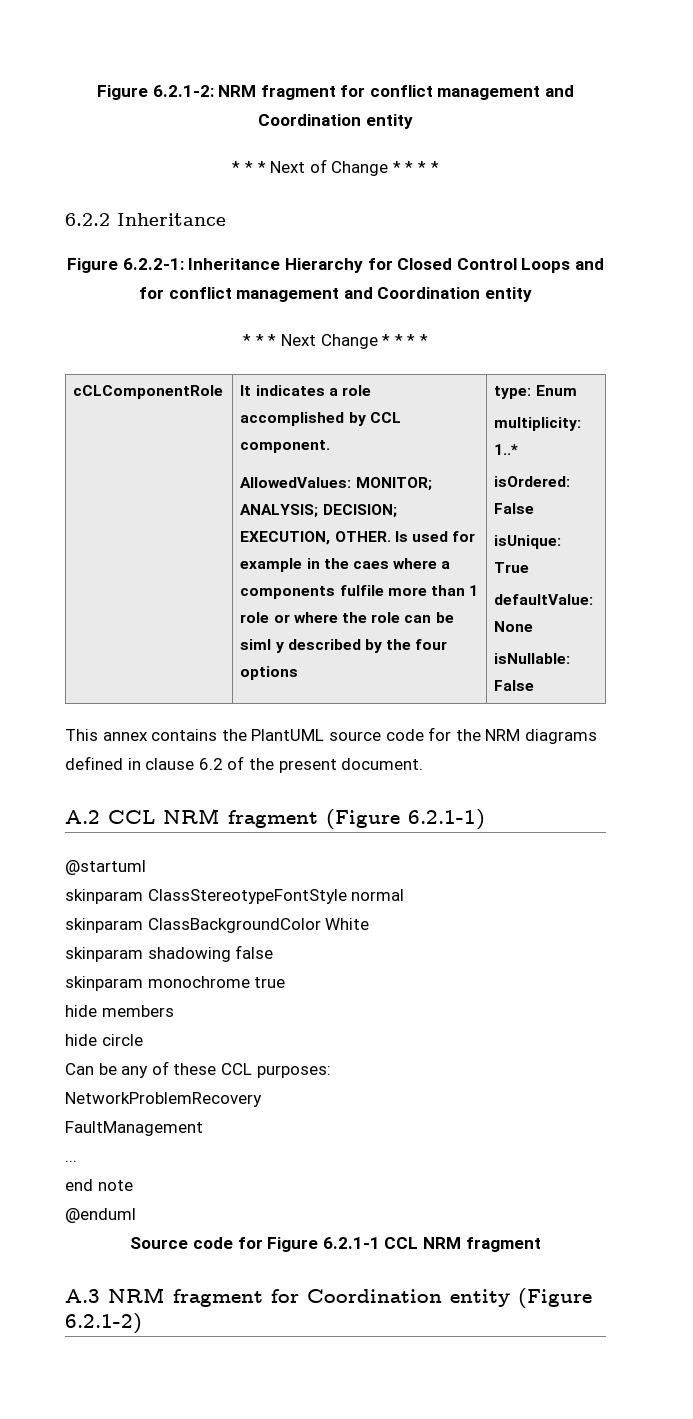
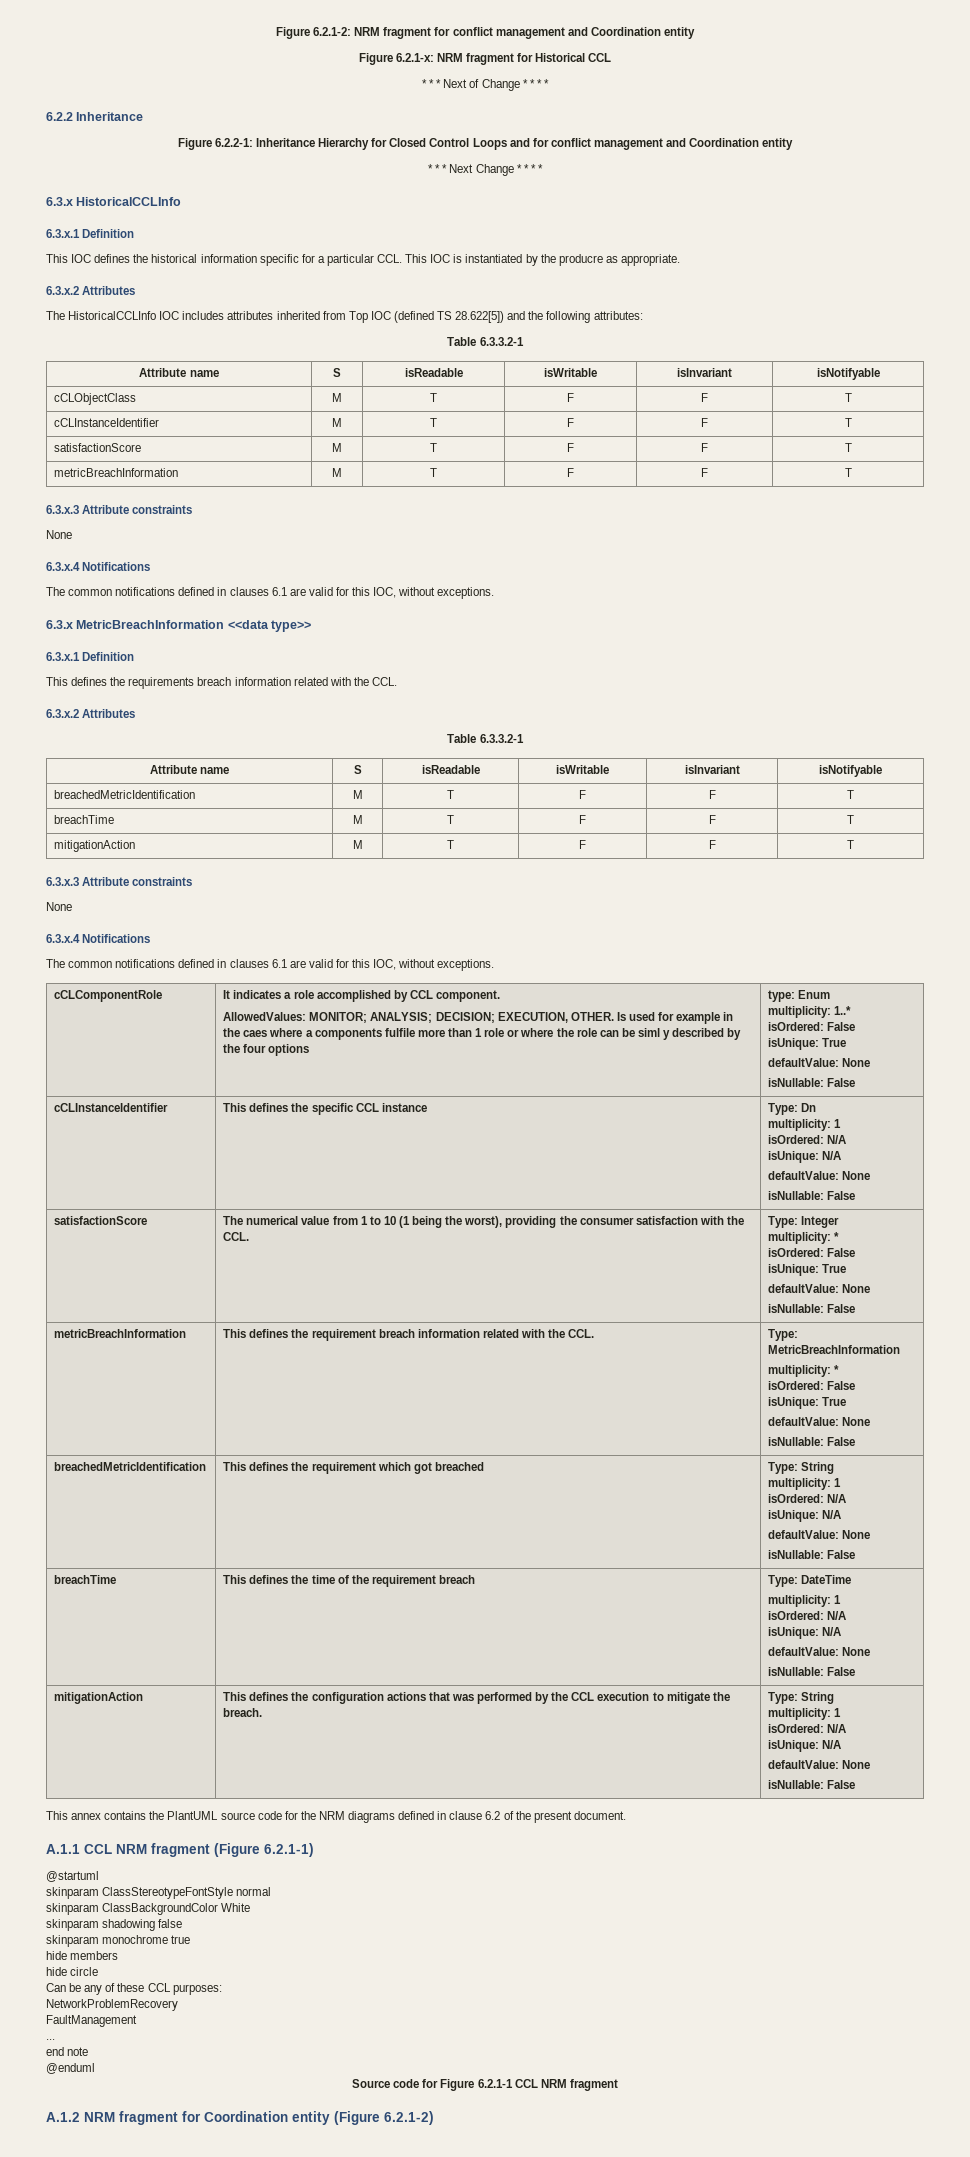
(413, 121) none -> [358,53,612,65] // Figure 6.2.1-x: NRM fragment for Historical CCL
(428, 340) none -> [46,197,182,206] [46,229,135,238] [46,254,680,266] [46,286,136,295] [46,311,643,323] [447,337,524,346] [139,368,219,377] [333,368,341,377] [404,368,463,377] [544,368,597,377] [677,368,732,377] [816,368,880,380] [54,393,137,405] [332,393,342,402] [430,393,437,402] [567,393,574,402] [701,393,708,402] [844,393,852,402] [54,418,160,427] [332,418,342,427] [430,418,437,427] [567,418,574,427] [701,418,708,427] [844,418,852,427] [54,443,142,452] [332,443,342,452] [430,443,437,452] [567,443,574,452] [701,443,708,452] [844,443,852,452] [54,468,179,477] [332,468,342,477] [430,468,437,477] [567,468,574,477] [701,468,708,477] [844,468,852,477] [46,505,193,514] [46,530,72,539] [46,562,151,571] [46,587,495,599] [46,620,312,632] [46,652,135,661] [46,677,397,689] [46,709,136,718] [447,734,524,743] [149,765,230,774] [353,765,362,774] [421,765,480,774] [556,765,609,774] [684,765,740,774] [819,765,882,777] [54,790,196,799] [352,790,363,799] [447,790,454,799] [579,790,586,799] [708,790,716,799] [847,790,854,799] [54,815,115,824] [352,815,363,824] [447,815,454,824] [579,815,586,824] [708,815,716,824] [847,815,854,824] [54,840,136,852] [352,840,363,849] [447,840,454,849] [579,840,586,849] [708,840,716,849] [847,840,854,849] [46,877,193,886] [46,902,72,911] [46,934,151,943] [46,959,495,971] // 6.3.x HistoricalCCLInfo // 6.3.x.1 Definition // This IOC defines the historical information specific for a particular CCL. This IOC is instantiated by the producre as appropriate. // 6.3.x.2 Attributes // The HistoricalCCLInfo IOC includes attributes inherited from Top IOC (defined TS 28.622[5]) and the following attributes: // Table 6.3.3.2-1 // Attribute name | S | isReadable | isWritable | isInvariant | isNotifyable // cCLObjectClass | M | T | F | F | T // cCLInstanceIdentifier | M | T | F | F | T // satisfactionScore | M | T | F | F | T // metricBreachInformation | M | T | F | F | T // 6.3.x.3 Attribute constraints // None // 6.3.x.4 Notifications // The common notifications defined in clauses 6.1 are valid for this IOC, without exceptions. // 6.3.x MetricBreachInformation <<data type>> // 6.3.x.1 Definition // This defines the requirements breach information related with the CCL. // 6.3.x.2 Attributes // Table 6.3.3.2-1 // Attribute name | S | isReadable | isWritable | isInvariant | isNotifyable // breachedMetricIdentification | M | T | F | F | T // breachTime | M | T | F | F | T // mitigationAction | M | T | F | F | T // 6.3.x.3 Attribute constraints // None // 6.3.x.4 Notifications // The common notifications defined in clauses 6.1 are valid for this IOC, without exceptions.
(535, 685) none -> [54,1103,169,1112] [223,1103,427,1115] [768,1103,817,1115] [768,1119,842,1131] [768,1135,847,1144] [768,1151,842,1163] [768,1171,871,1180] [768,1191,856,1200] [54,1216,148,1225] [223,1216,744,1228] [223,1232,250,1241] [768,1216,840,1228] [768,1232,840,1244] [768,1248,856,1257] [768,1264,847,1276] [768,1284,871,1293] [768,1304,856,1313] [54,1329,187,1338] [223,1329,595,1341] [768,1329,799,1341] [768,1345,901,1354] [768,1365,840,1377] [768,1381,856,1390] [768,1397,847,1409] [768,1417,871,1426] [768,1437,856,1446] [54,1462,207,1471] [223,1462,484,1474] [768,1462,835,1474] [768,1478,842,1490] [768,1494,847,1503] [768,1510,842,1522] [768,1530,871,1539] [768,1550,856,1559] [54,1575,117,1584] [223,1575,476,1587] [768,1575,852,1587] [768,1595,842,1607] [768,1611,847,1620] [768,1627,842,1639] [768,1647,871,1656] [768,1667,856,1676] [54,1692,144,1704] [223,1692,730,1704] [223,1708,263,1717] [768,1692,835,1704] [768,1708,842,1720] [768,1724,847,1733] [768,1740,842,1752] [768,1760,871,1769] [768,1780,856,1789] // cCLInstanceIdentifier | This defines the specific CCL instance | Type: Dn // multiplicity: 1 // isOrdered: N/A // isUnique: N/A // defaultValue: None // isNullable: False // satisfactionScore | The numerical value from 1 to 10 (1 being the worst), providing the consumer satisfaction with the CCL. | Type: Integer // multiplicity: * // isOrdered: False // isUnique: True // defaultValue: None // isNullable: False // metricBreachInformation | This defines the requirement breach information related with the CCL. | Type: MetricBreachInformation // multiplicity: * // isOrdered: False // isUnique: True // defaultValue: None // isNullable: False // breachedMetricIdentification | This defines the requirement which got breached | Type: String // multiplicity: 1 // isOrdered: N/A // isUnique: N/A // defaultValue: None // isNullable: False // breachTime | This defines the time of the requirement breach | Type: DateTime // multiplicity: 1 // isOrdered: N/A // isUnique: N/A // defaultValue: None // isNullable: False // mitigationAction | This defines the configuration actions that was performed by the CCL execution to mitigate the breach. | Type: String // multiplicity: 1 // isOrdered: N/A // isUnique: N/A // defaultValue: None // isNullable: False
[65,810,100,824] A.2 -> [46,1844,80,1854] A.1.1
[65,1289,100,1303] A.3 -> [46,2112,80,2122] A.1.2

